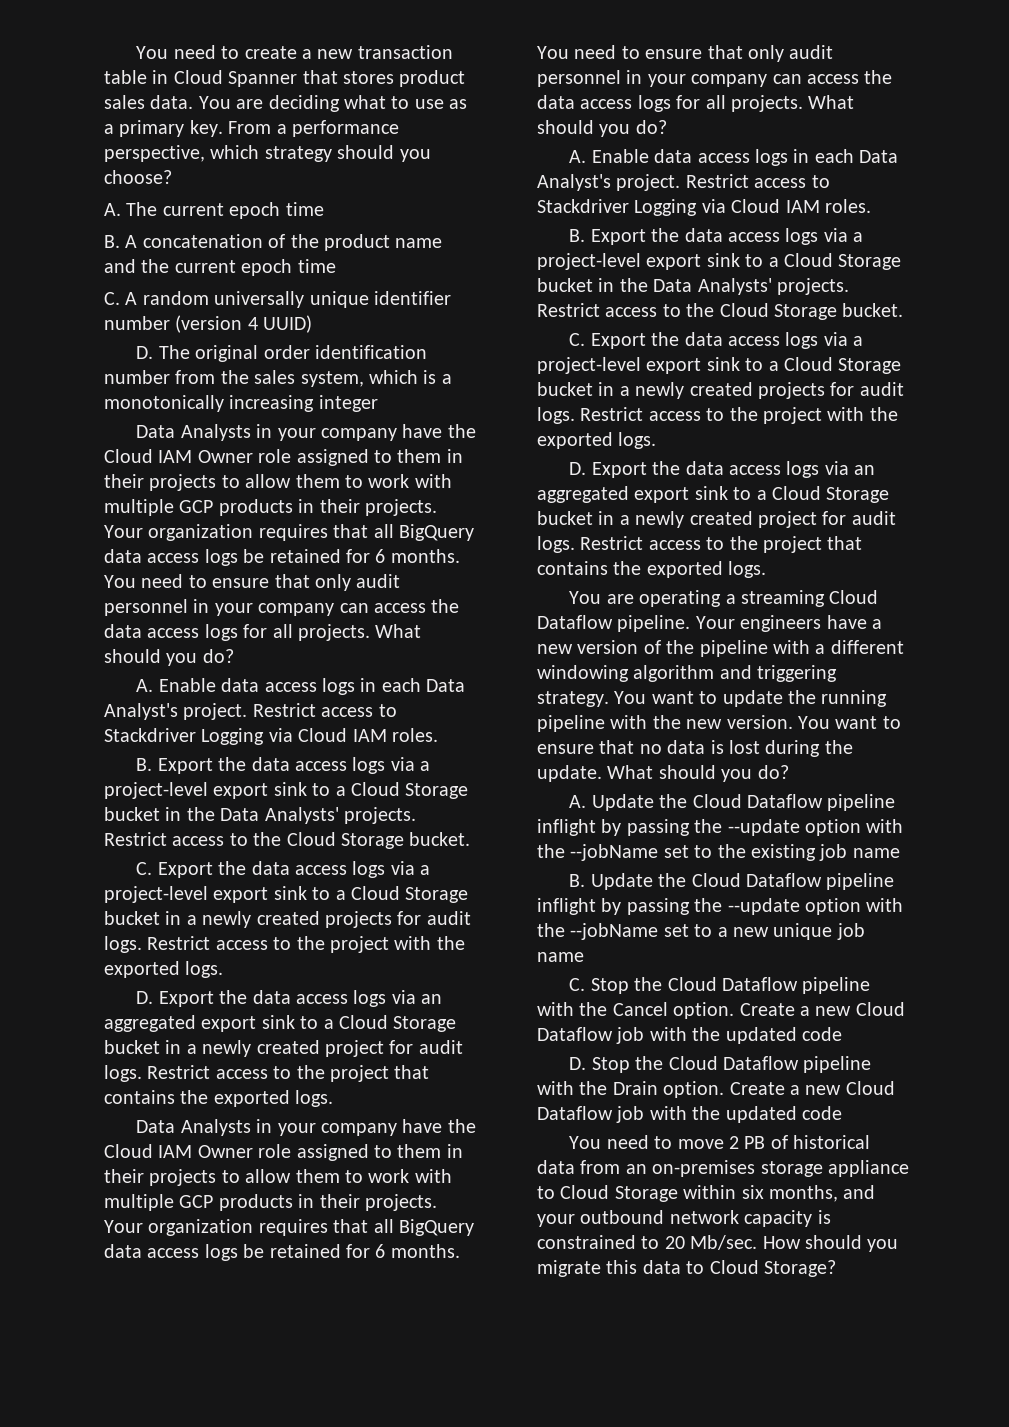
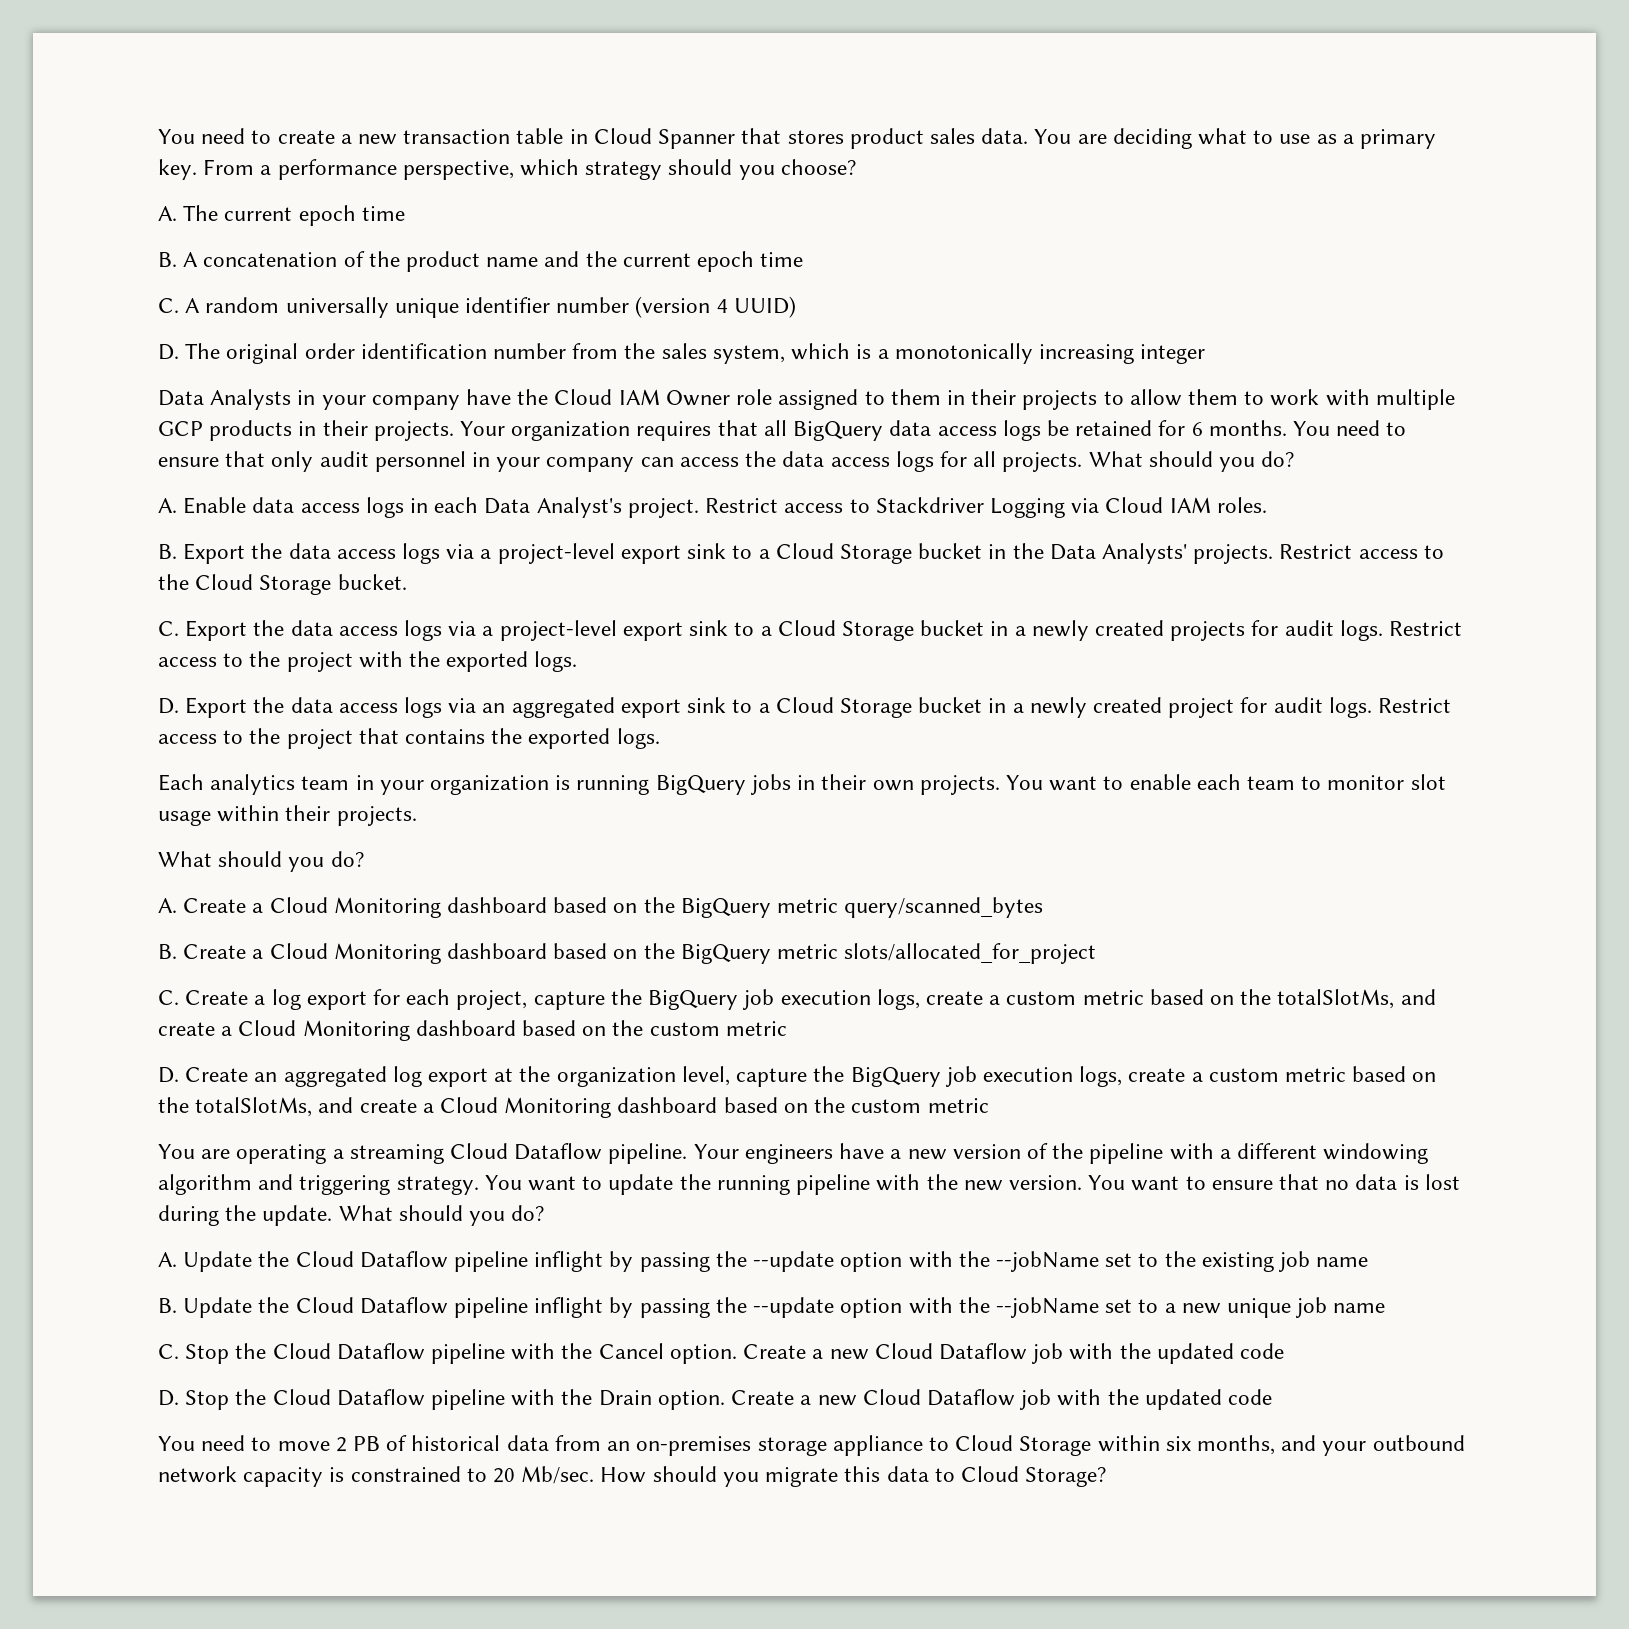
[136,1119,476,1136] [104,1144,463,1161] [104,1169,452,1186] [104,1194,437,1211] [104,1219,474,1236] [104,1244,460,1261] [537,45,834,62] [537,70,893,87] [537,95,855,112] [537,120,667,137] [569,149,899,166] [537,174,830,191] [537,199,871,216] [569,228,864,245] [537,253,902,270] [537,278,849,295] [537,303,904,320] [569,332,864,349] [537,357,902,374] [537,382,904,399] [537,407,898,424] [537,432,657,449] [569,461,876,478] [537,486,890,503] [537,511,896,528] [537,536,863,553] [537,561,767,578] Data Analysts in your company have the Cloud IAM Owner role assigned to them in their projects to allow them to work with multiple GCP products in their projects. Your organization requires that all BigQuery data access logs be retained for 6 months. You need to ensure that only audit personnel in your company can access the data access logs for all projects. What should you do? // A. Enable data access logs in each Data Analyst's project. Restrict access to Stackdriver Logging via Cloud IAM roles. // B. Export the data access logs via a project-level export sink to a Cloud Storage bucket in the Data Analysts' projects. Restrict access to the Cloud Storage bucket. // C. Export the data access logs via a project-level export sink to a Cloud Storage bucket in a newly created projects for audit logs. Restrict access to the project with the exported logs. // D. Export the data access logs via an aggregated export sink to a Cloud Storage bucket in a newly created project for audit logs. Restrict access to the project that contains the exported logs. -> [158,774,1446,795] [158,805,417,826] [158,851,364,872] [158,897,1044,918] [158,943,1097,964] [158,989,1436,1010] [158,1020,787,1041] [158,1066,1437,1087] [158,1097,989,1118] Each analytics team in your organization is running BigQuery jobs in their own projects. You want to enable each team to monitor slot usage within their projects. // What should you do? // A. Create a Cloud Monitoring dashboard based on the BigQuery metric query/scanned_bytes // B. Create a Cloud Monitoring dashboard based on the BigQuery metric slots/allocated_for_project // C. Create a log export for each project, capture the BigQuery job execution logs, create a custom metric based on the totalSlotMs, and create a Cloud Monitoring dashboard based on the custom metric // D. Create an aggregated log export at the organization level, capture the BigQuery job execution logs, create a custom metric based on the totalSlotMs, and create a Cloud Monitoring dashboard based on the custom metric

